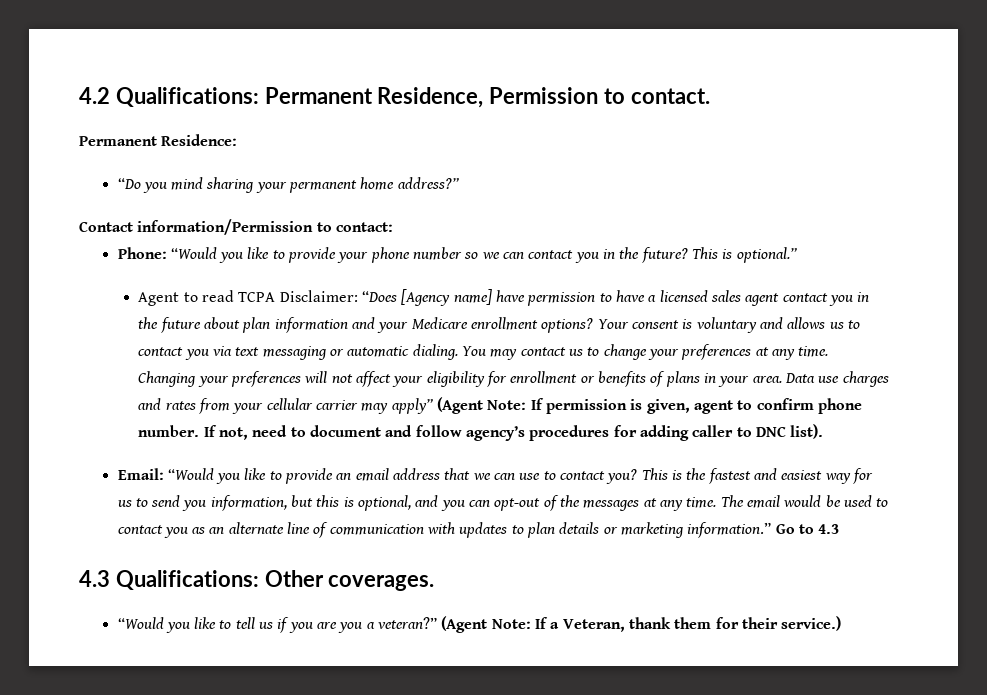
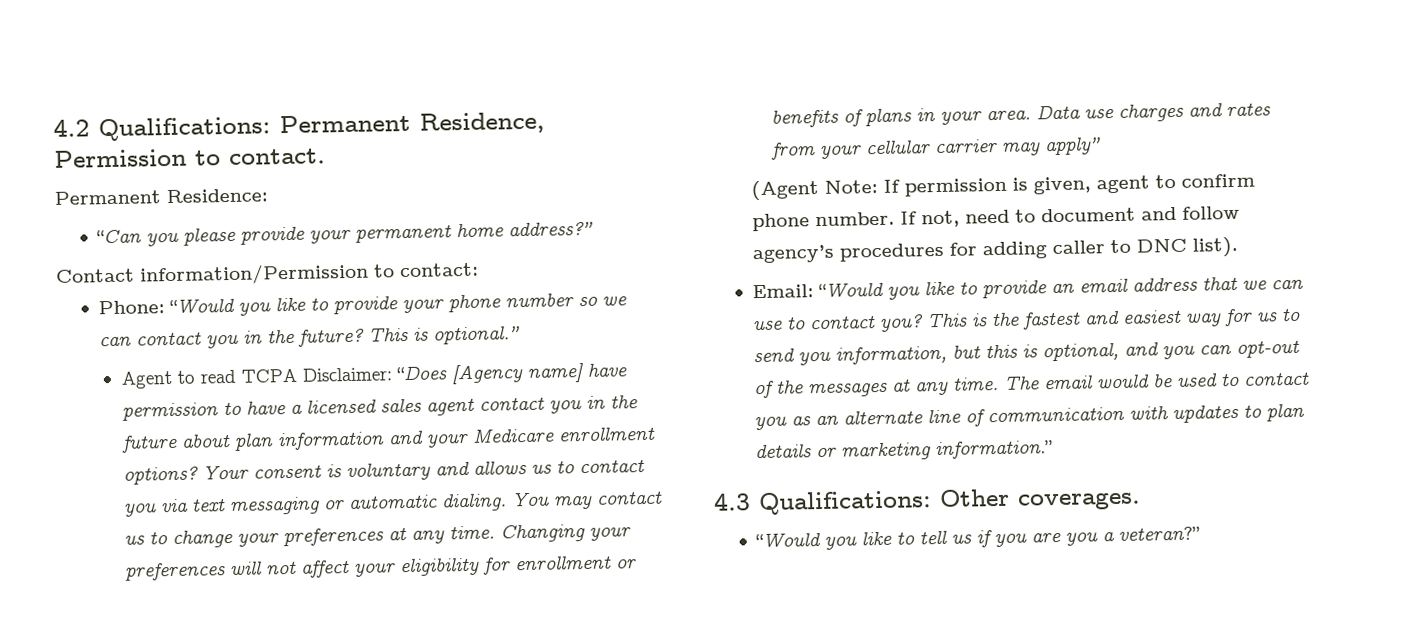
[117,177,255,193] “Do you mind sharing -> [96,226,306,247] “Can you please provide
(433, 406) none -> (1101, 146) //
[775,524,840,534] Go to 4.3 -> (1054, 450) none
[441,616,842,633] (Agent Note: If a Veteran, thank them for their service.) -> (1201, 533) none

